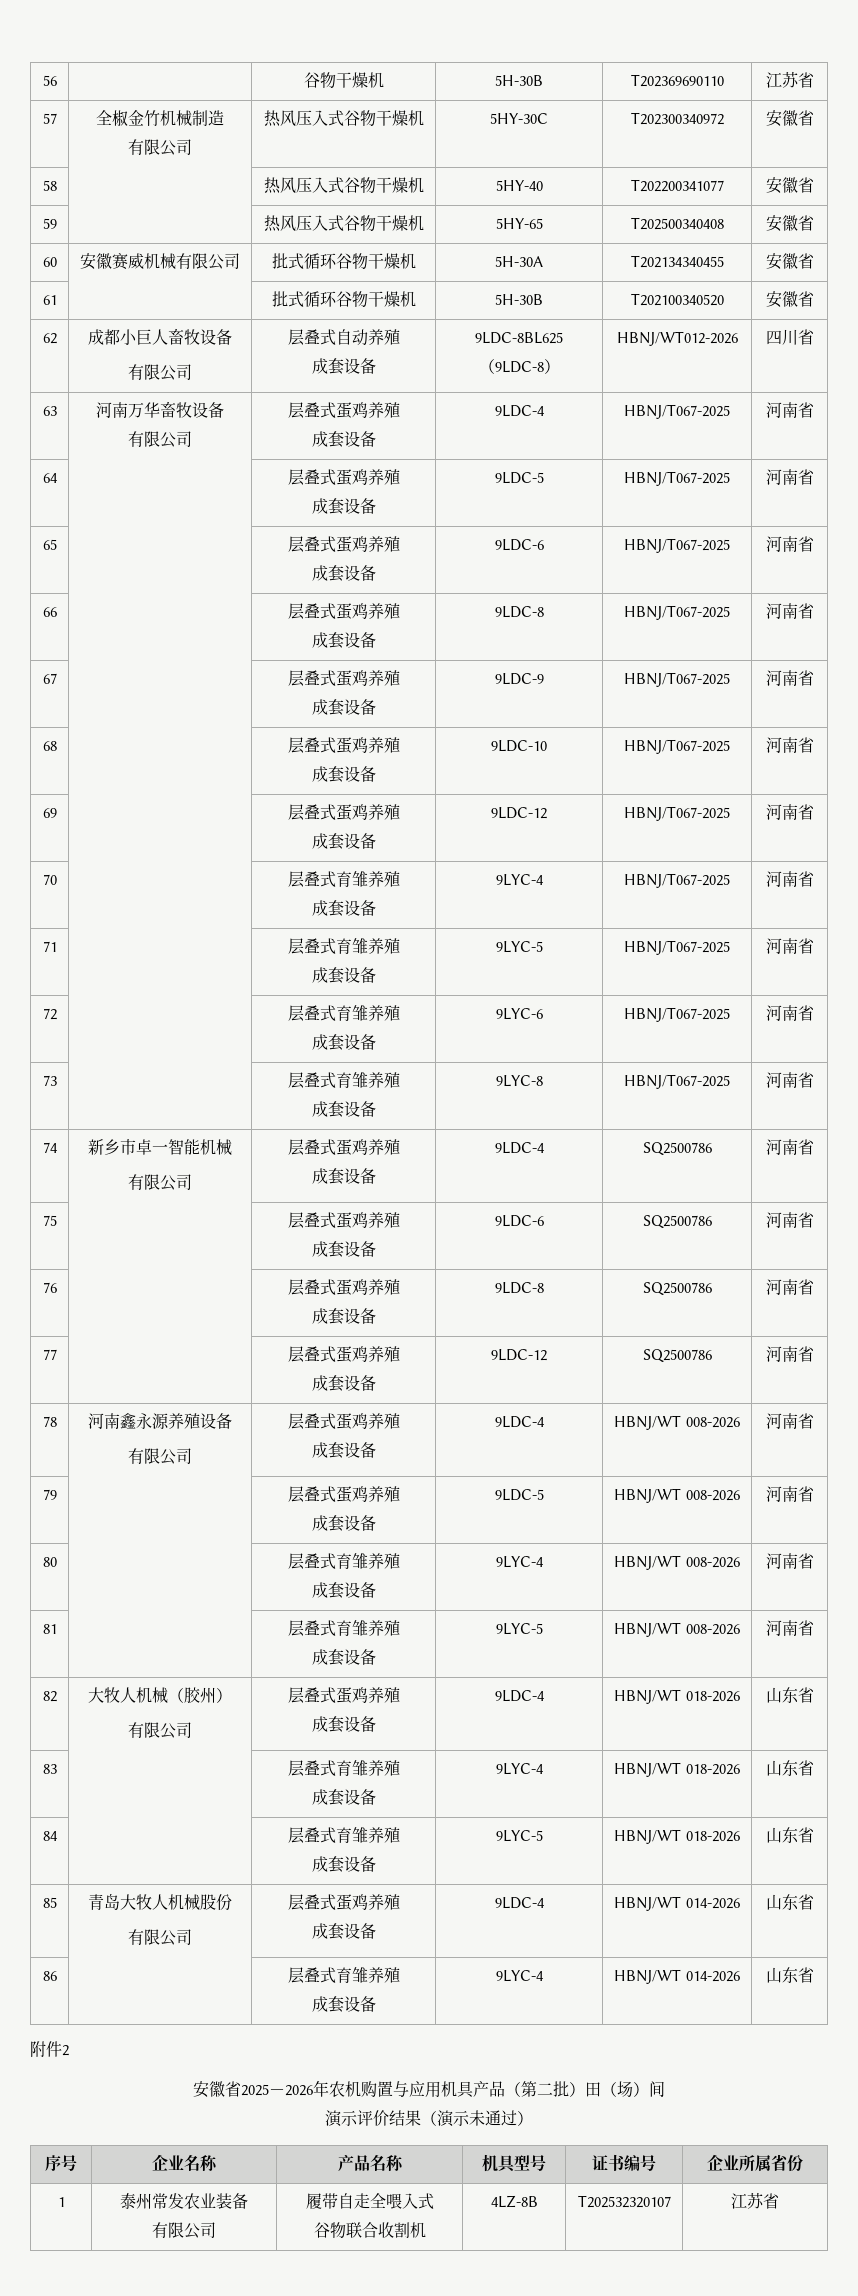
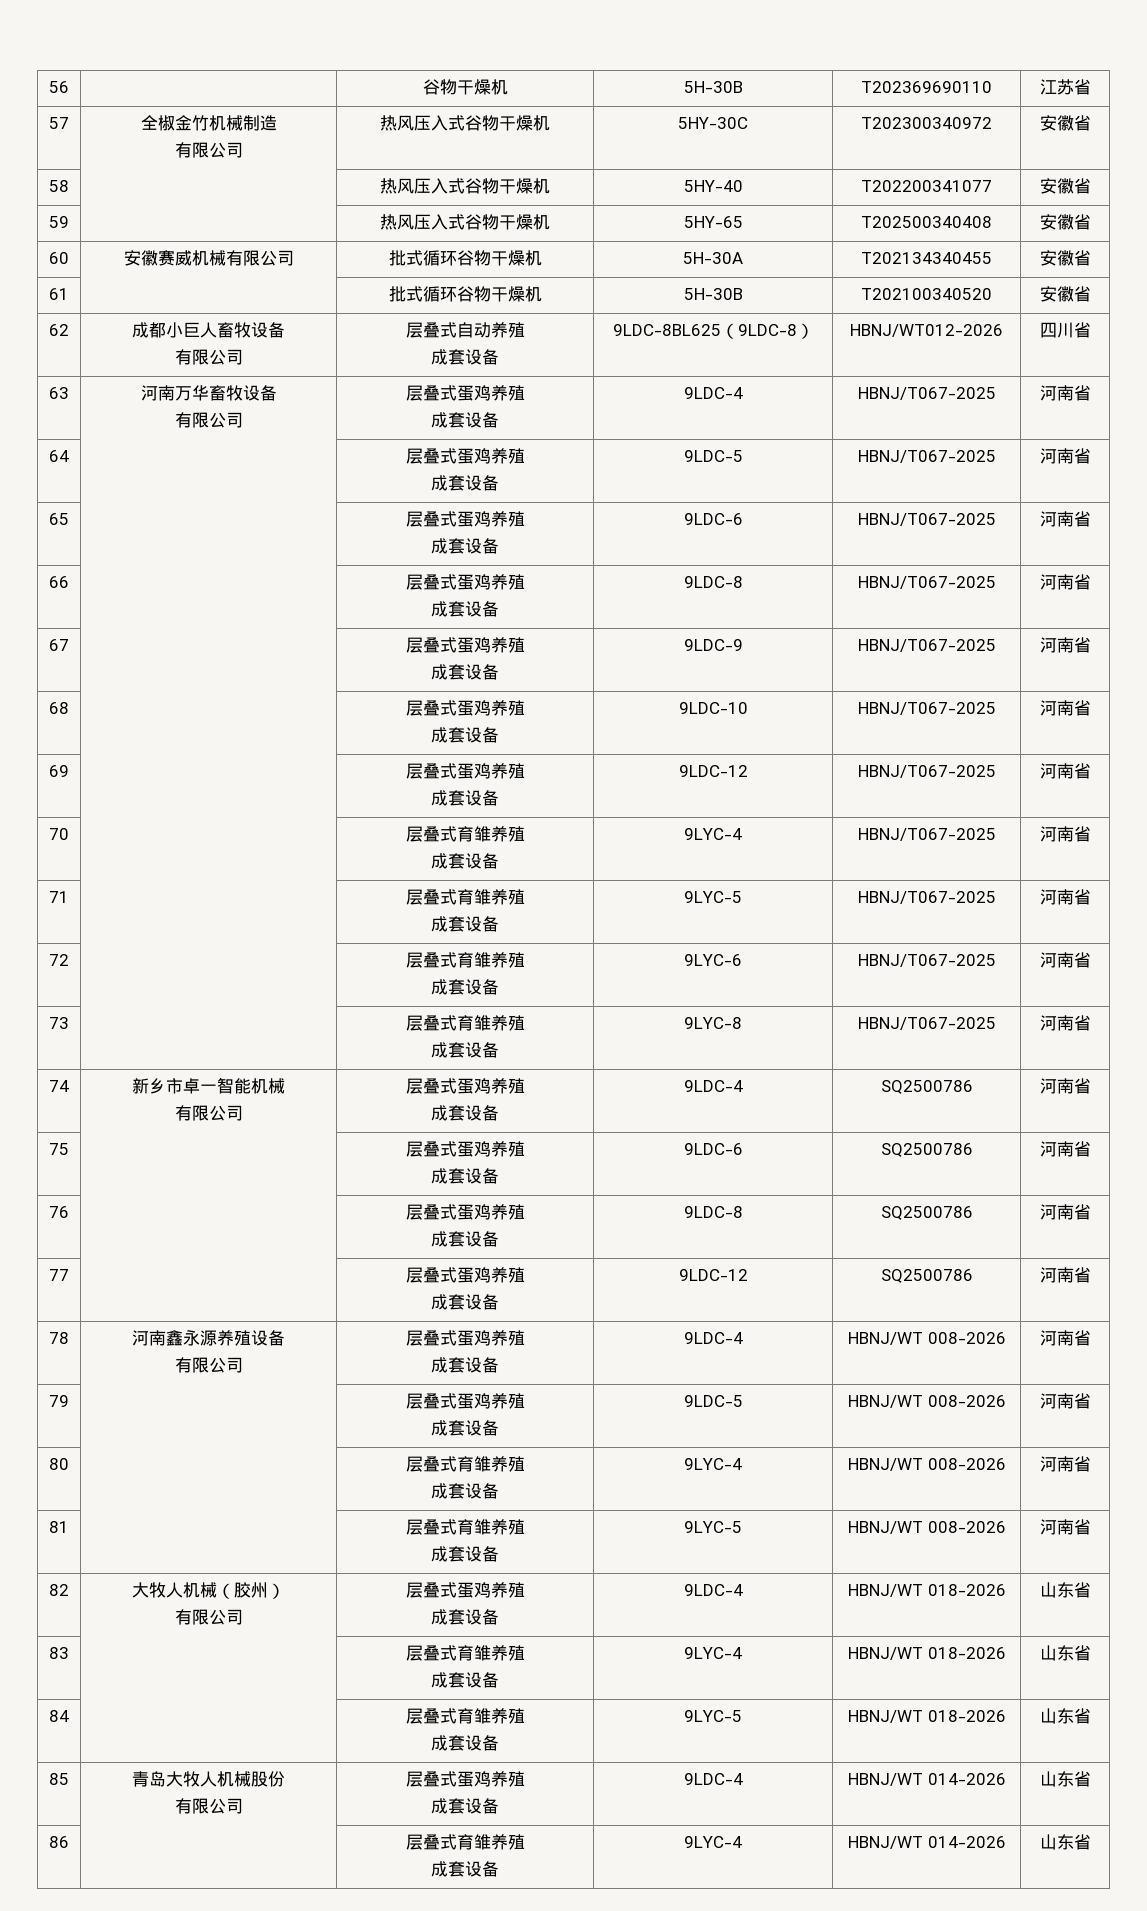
[30,2041,69,2058] [193,2080,665,2098] [325,2110,533,2127] [45,2155,77,2171] [152,2154,218,2172] [337,2154,404,2172] [482,2154,546,2173] [592,2154,656,2171] [707,2154,803,2172] [57,2197,65,2207] [120,2193,248,2210] [152,2222,216,2239] [305,2193,434,2209] [313,2222,426,2239] [490,2195,538,2208] [577,2195,671,2208] [731,2192,779,2209] // 附件2 // 安徽省2025－2026年农机购置与应用机具产品（第二批）田（场）间 // 演示评价结果（演示未通过） // 序号 | 企业名称 | 产品名称 | 机具型号 | 证书编号 | 企业所属省份 // 1 | 泰州常发农业装备 // 有限公司 | 履带自走全喂入式 // 谷物联合收割机 | 4LZ-8B | T202532320107 | 江苏省 -> (1091, 1842) none

